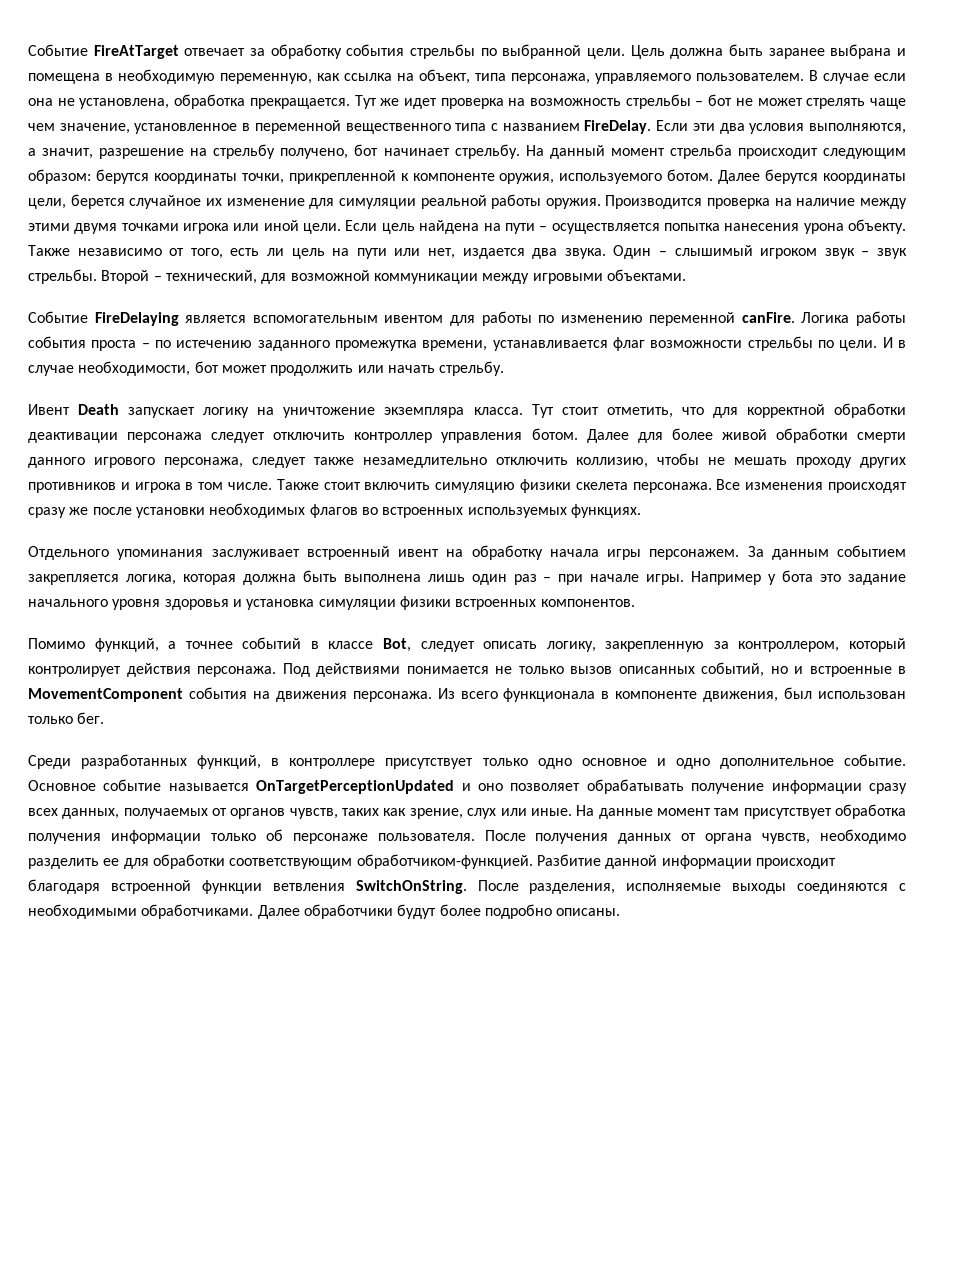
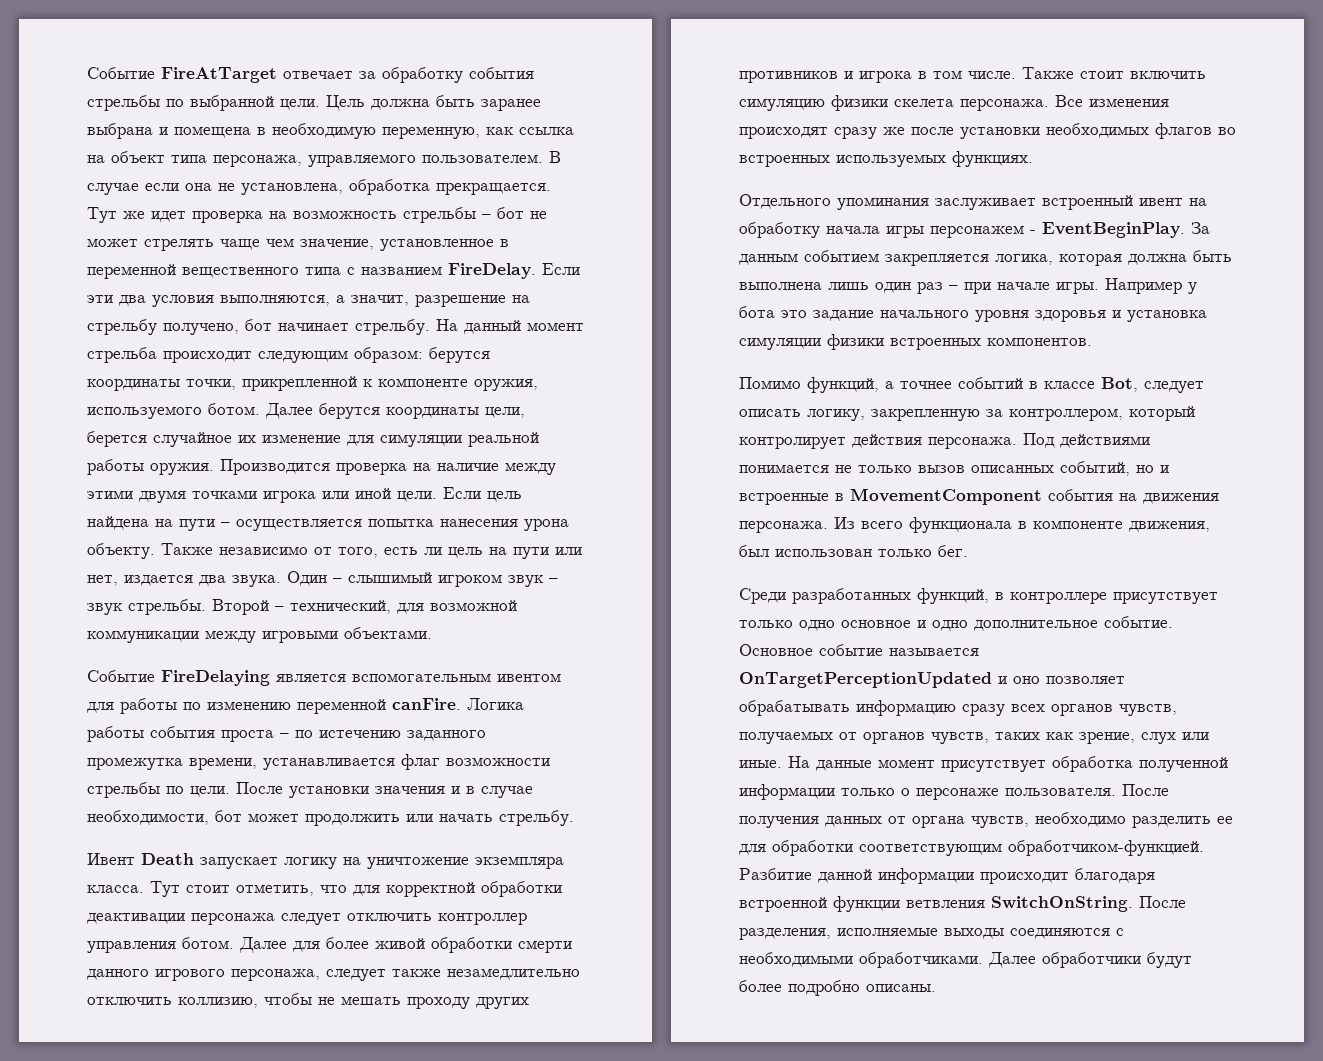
[419,69,470,84] объект, -> [111,151,165,163] объект
[882,337,893,348] И -> [236,782,460,798] После установки значения и
[649,549,740,560] персонажем. -> [930,222,1185,238] персонажем - EventBeginPlay.
[691,780,907,794] [28,808,120,819] получение информации сразу всех данных, -> [856,700,1177,716] информацию сразу всех органов чувств,
[714,808,740,816] там -> (935, 763) none
[28,833,101,844] получения -> [1139,757,1228,772] полученной
[265,829,283,841] об -> [901,788,910,796] о

